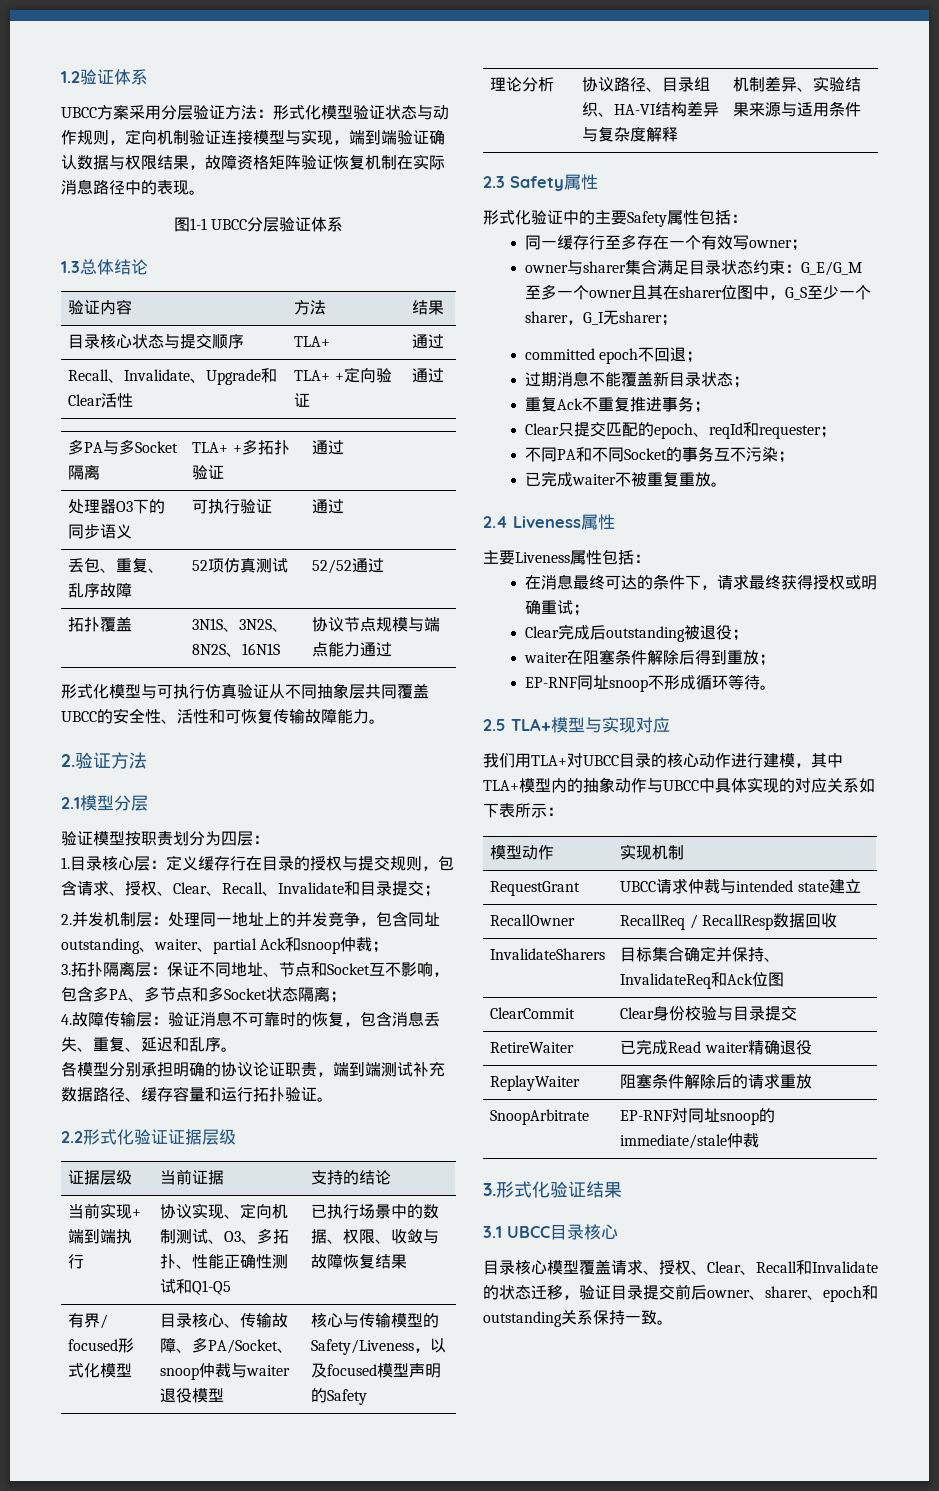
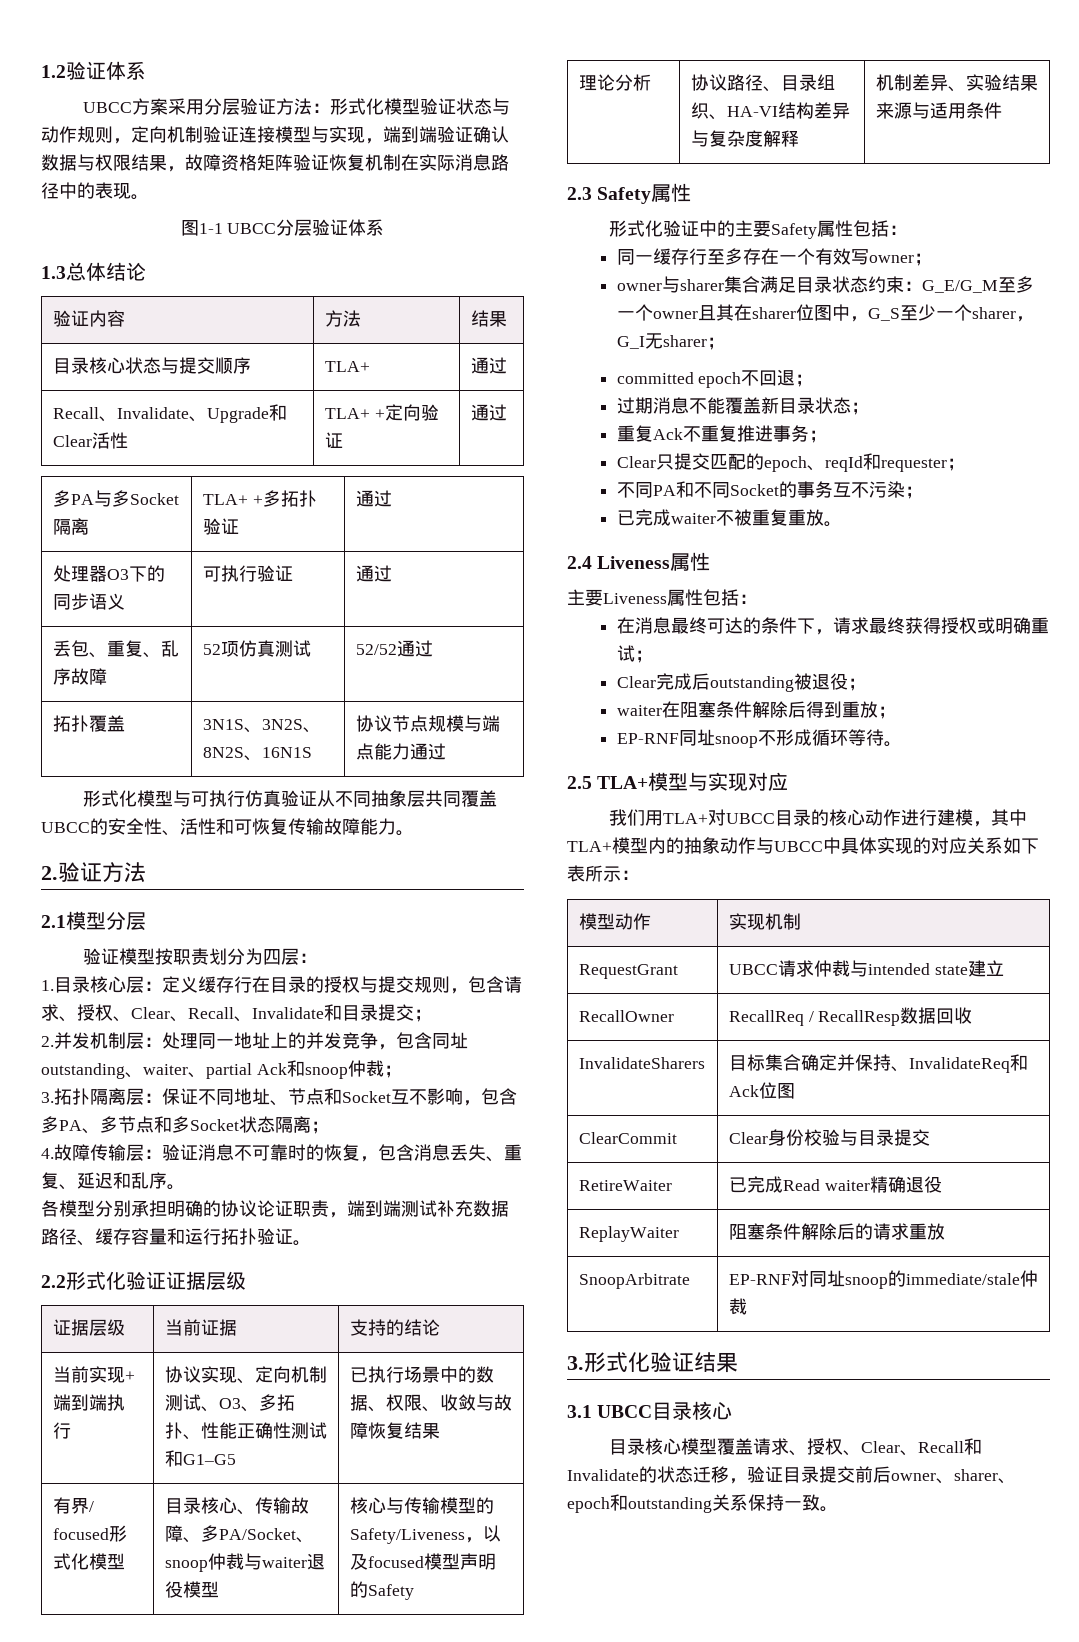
[192,1280,232,1295] Q1-Q5 -> [182,1454,236,1465] G1–G5

